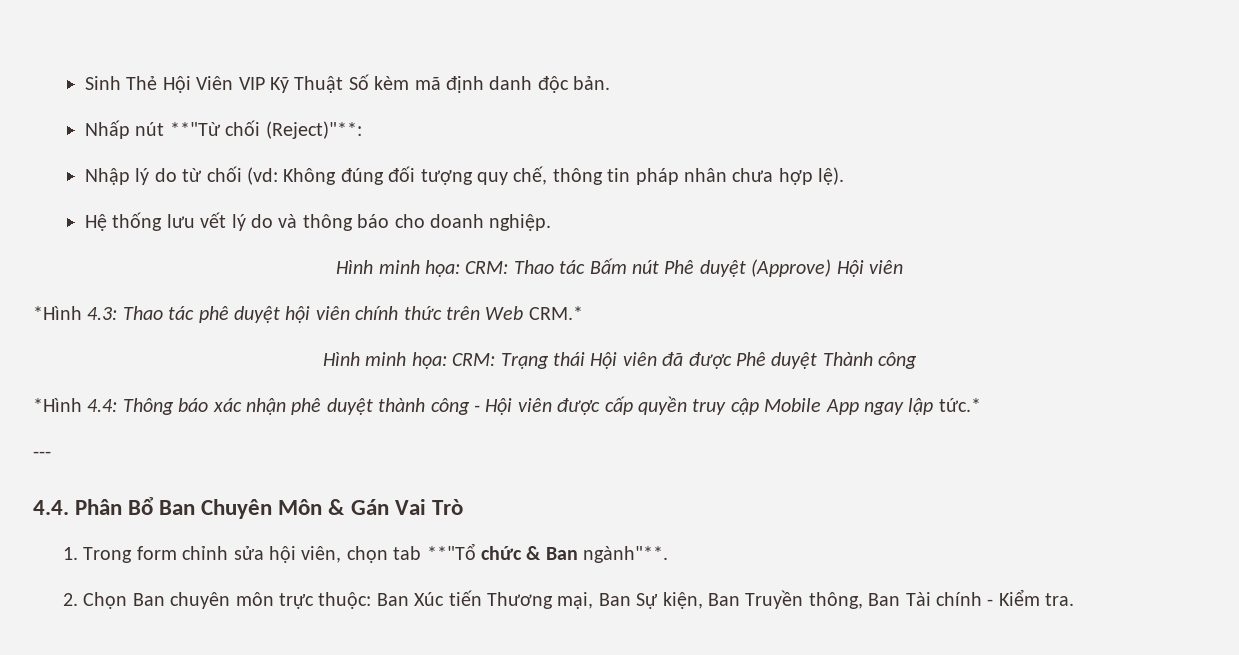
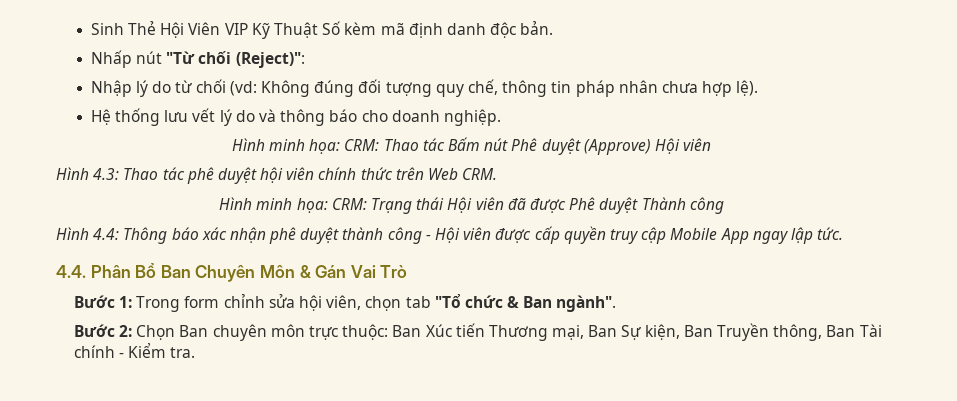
[169,120,362,139] **"Từ chối (Reject)"**: -> [166,51,305,68] "Từ chối (Reject)":
[33,306,82,320] *Hình -> [56,167,89,180] Hình
[528,306,583,320] CRM.* -> [462,168,498,180] CRM.
[33,398,82,412] *Hình -> [56,227,89,240] Hình
[938,398,981,412] [33,451,51,458] tức.* // --- -> [817,227,844,240] tức.
[62,547,78,560] 1. -> [73,295,133,308] Bước 1:
[426,543,476,560] **"Tổ -> [434,294,461,308] "Tổ
[583,546,669,563] [62,593,78,606] ngành"**. // 2. -> [556,295,617,312] [73,324,133,337] ngành". // Bước 2:

